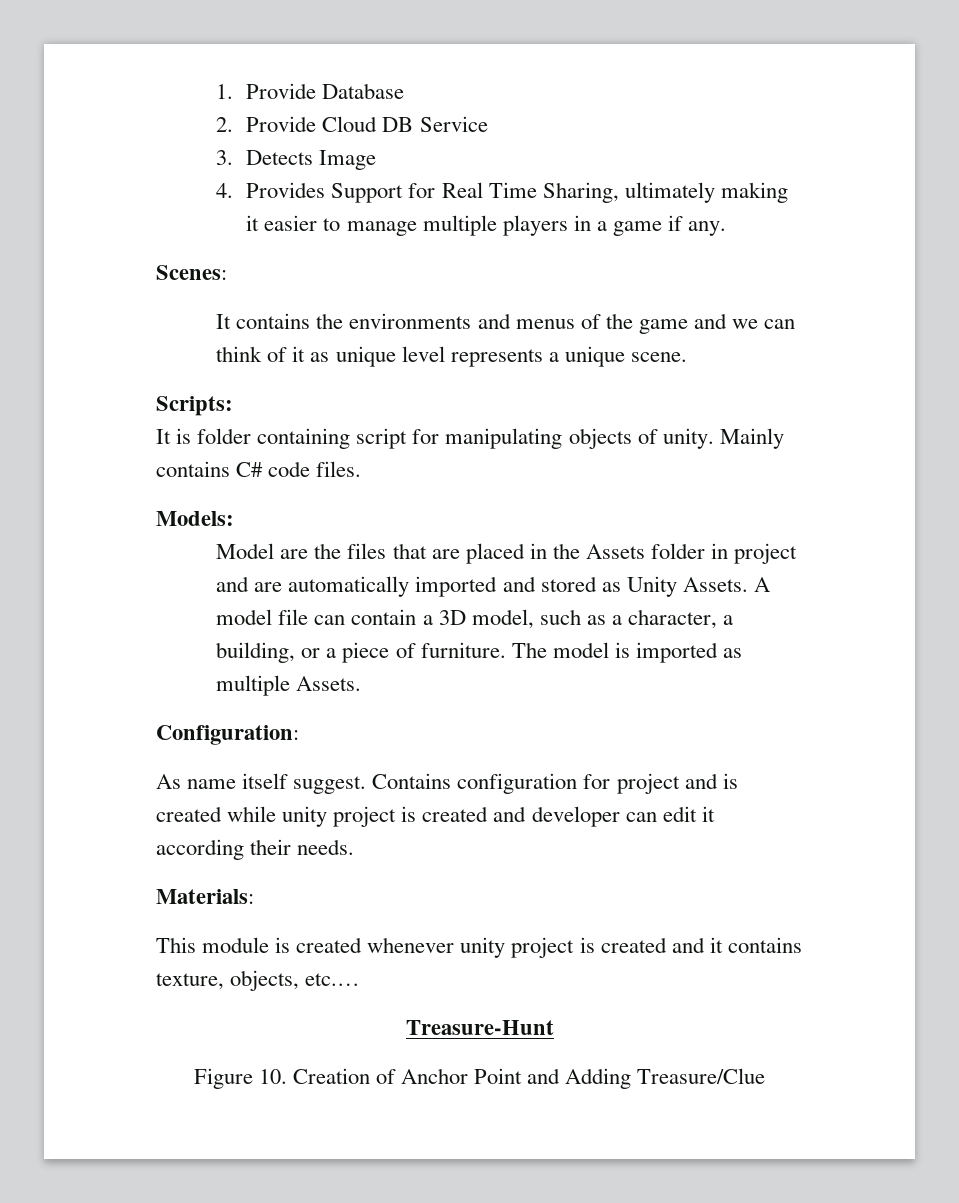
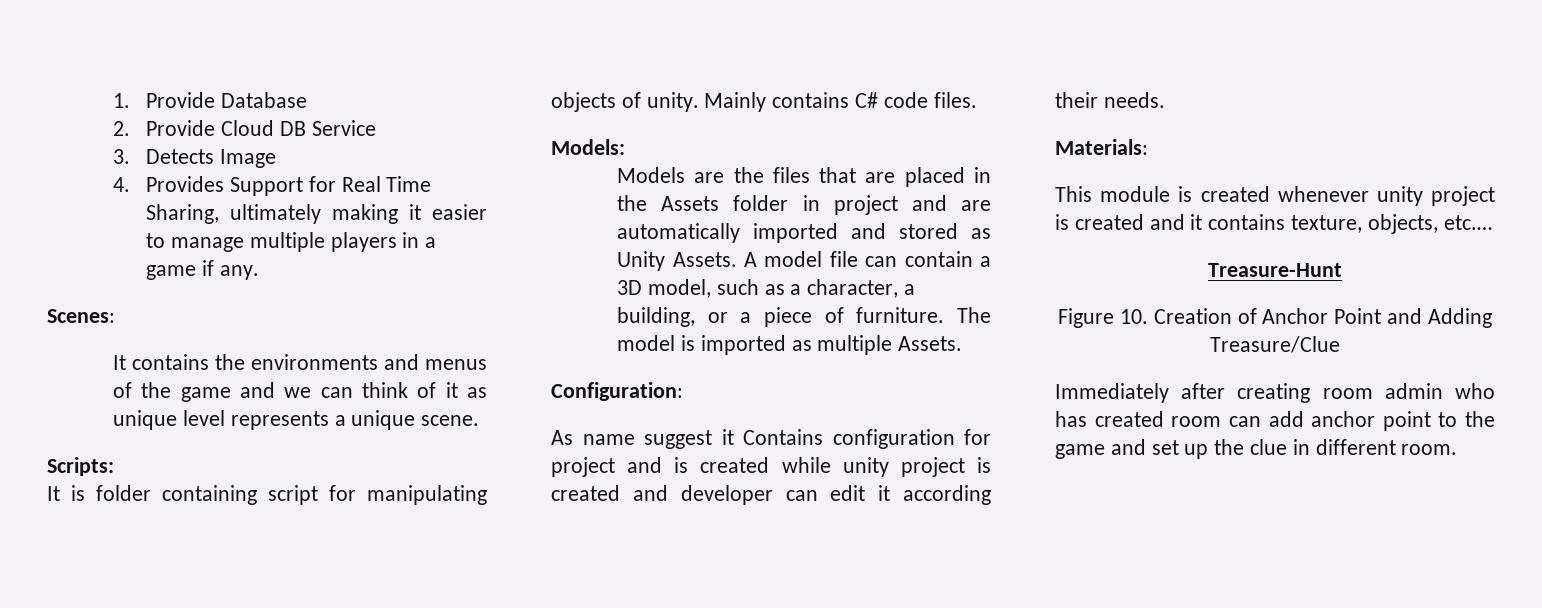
[216,543,275,559] Model -> [617,167,686,183] Models
[242,773,367,794] itself suggest. -> [644,429,734,449] suggest it
(766, 1076) none -> [1055,383,1495,403] [1055,411,1495,431] [1055,439,1458,459] // Immediately after creating room admin who has created room can add anchor point to the game and set up the clue in different room.

